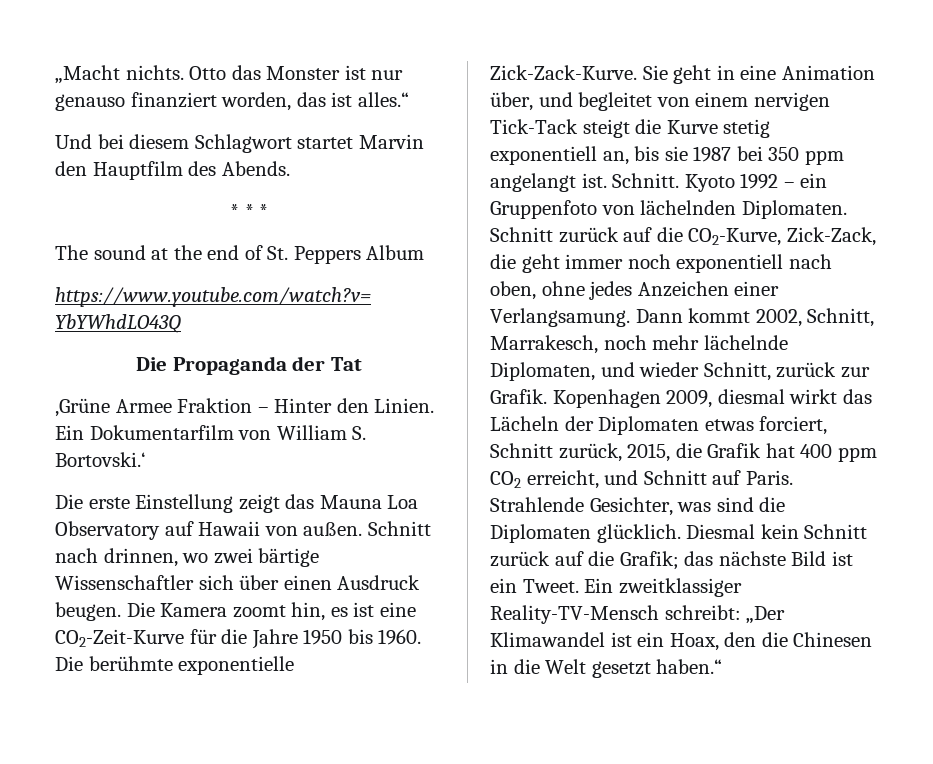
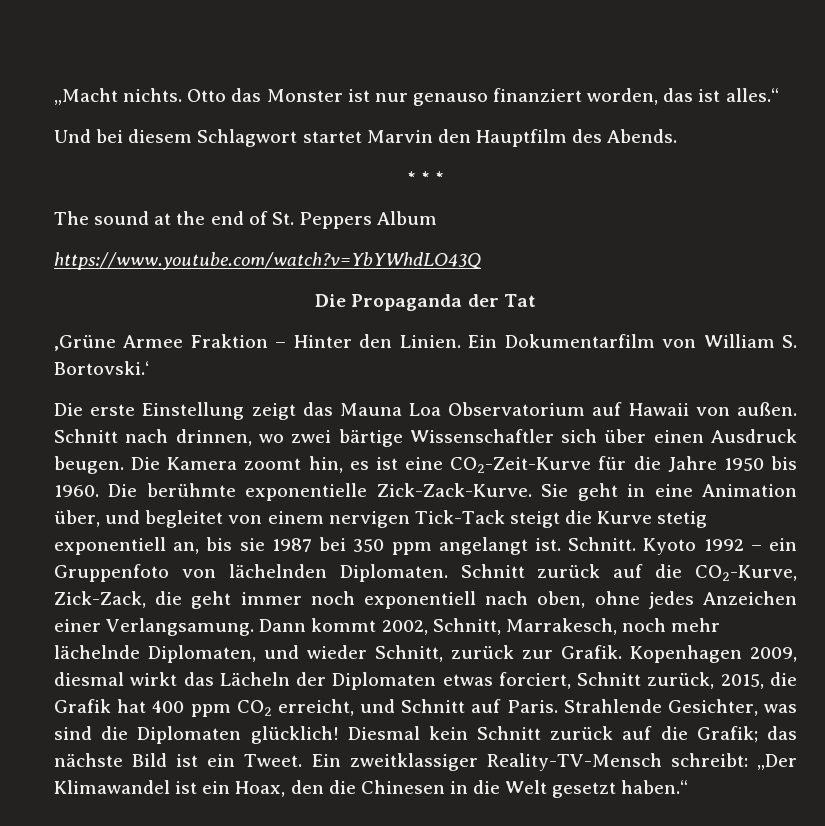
[55,521,160,540] Observatory -> [448,402,586,416] Observatorium
[596,524,681,543] glücklich. -> [250,726,339,744] glücklich!

